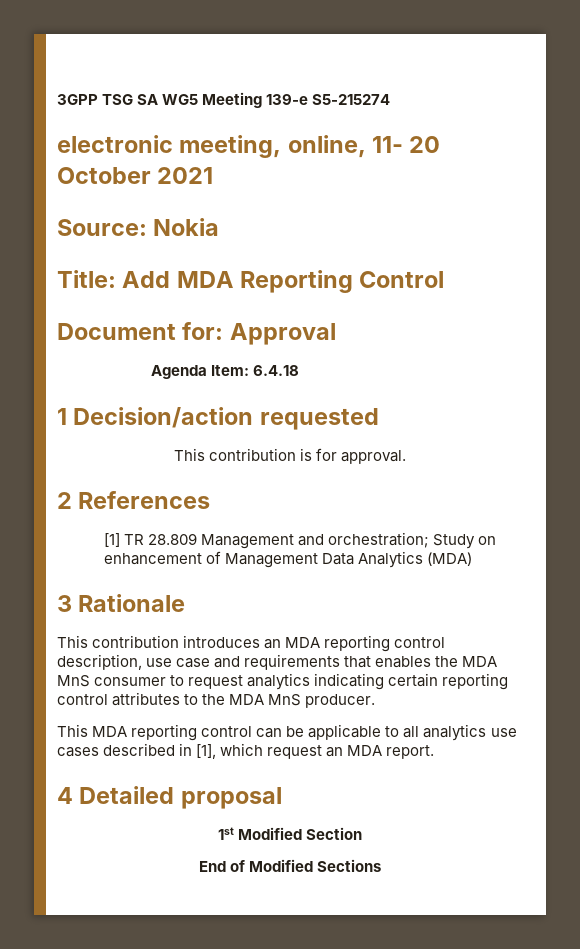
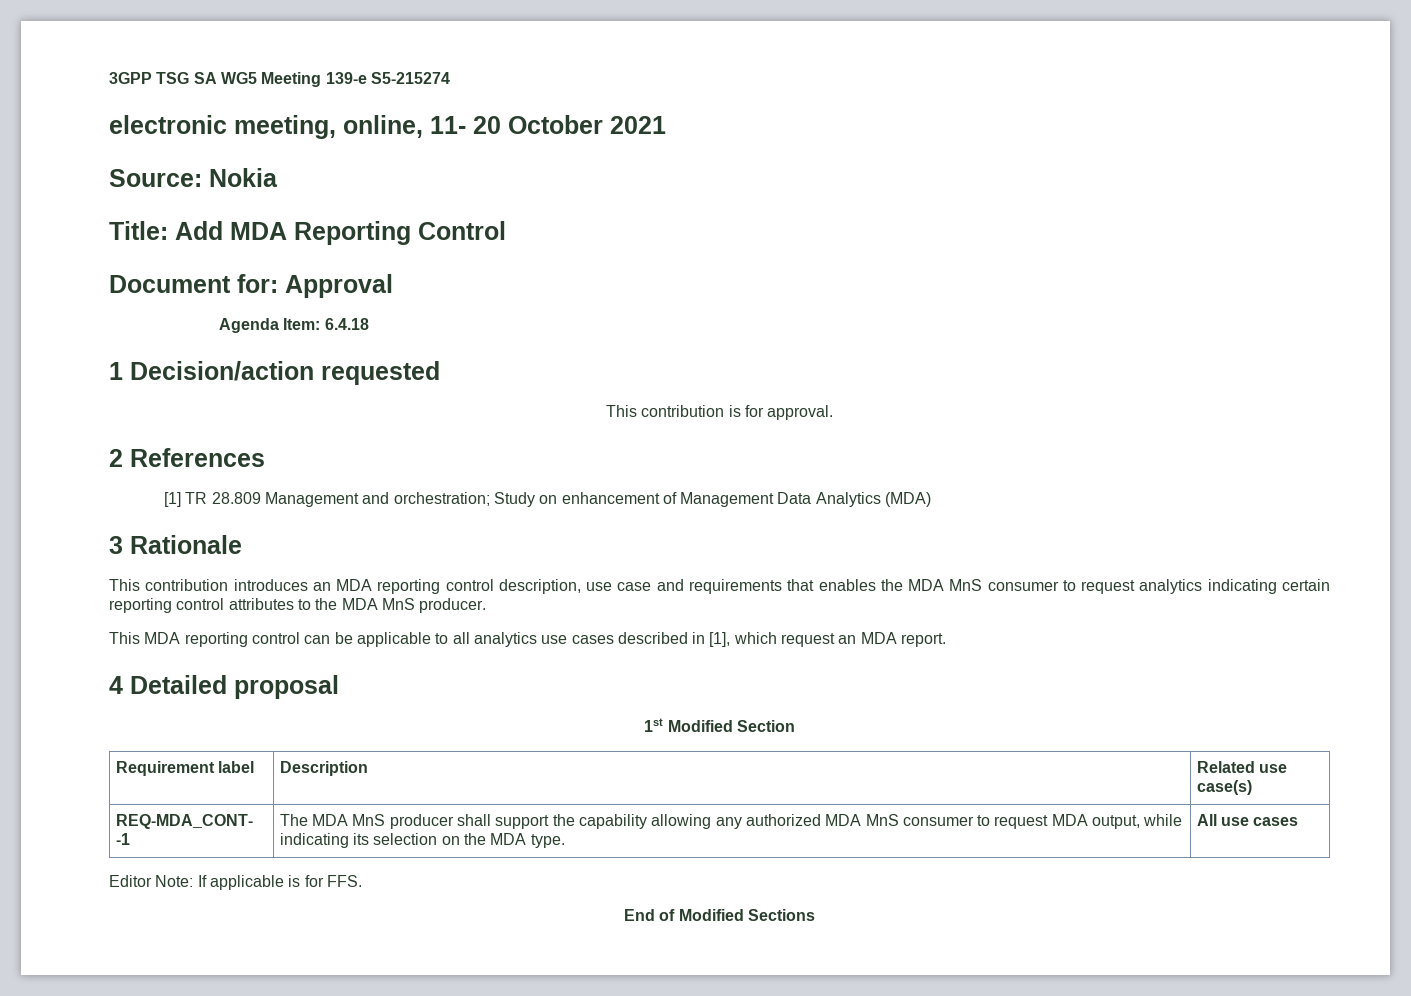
(363, 833) none -> [115,761,254,776] [279,761,368,776] [1196,761,1287,773] [1196,780,1252,795] [115,814,253,829] [115,833,130,845] [279,814,1183,829] [279,833,565,848] [1196,814,1299,826] [109,875,362,890] // Requirement label | Description | Related use case(s) // REQ-MDA_CONT- -1 | The MDA MnS producer shall support the capability allowing any authorized MDA MnS consumer to request MDA output, while indicating its selection on the MDA type. | All use cases // Editor Note: If applicable is for FFS.

